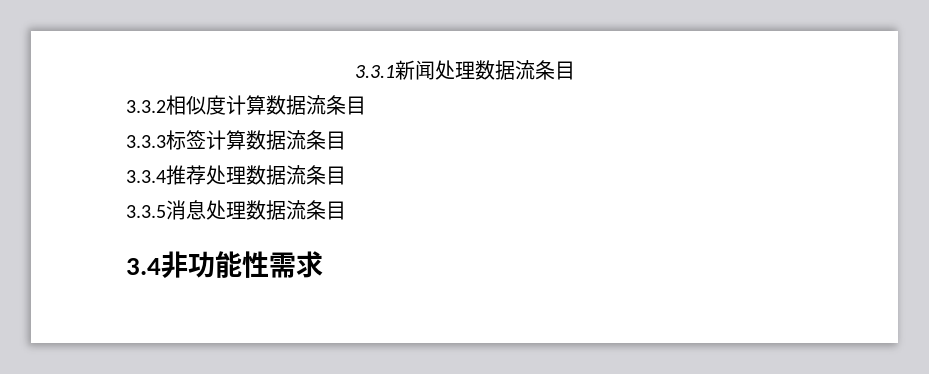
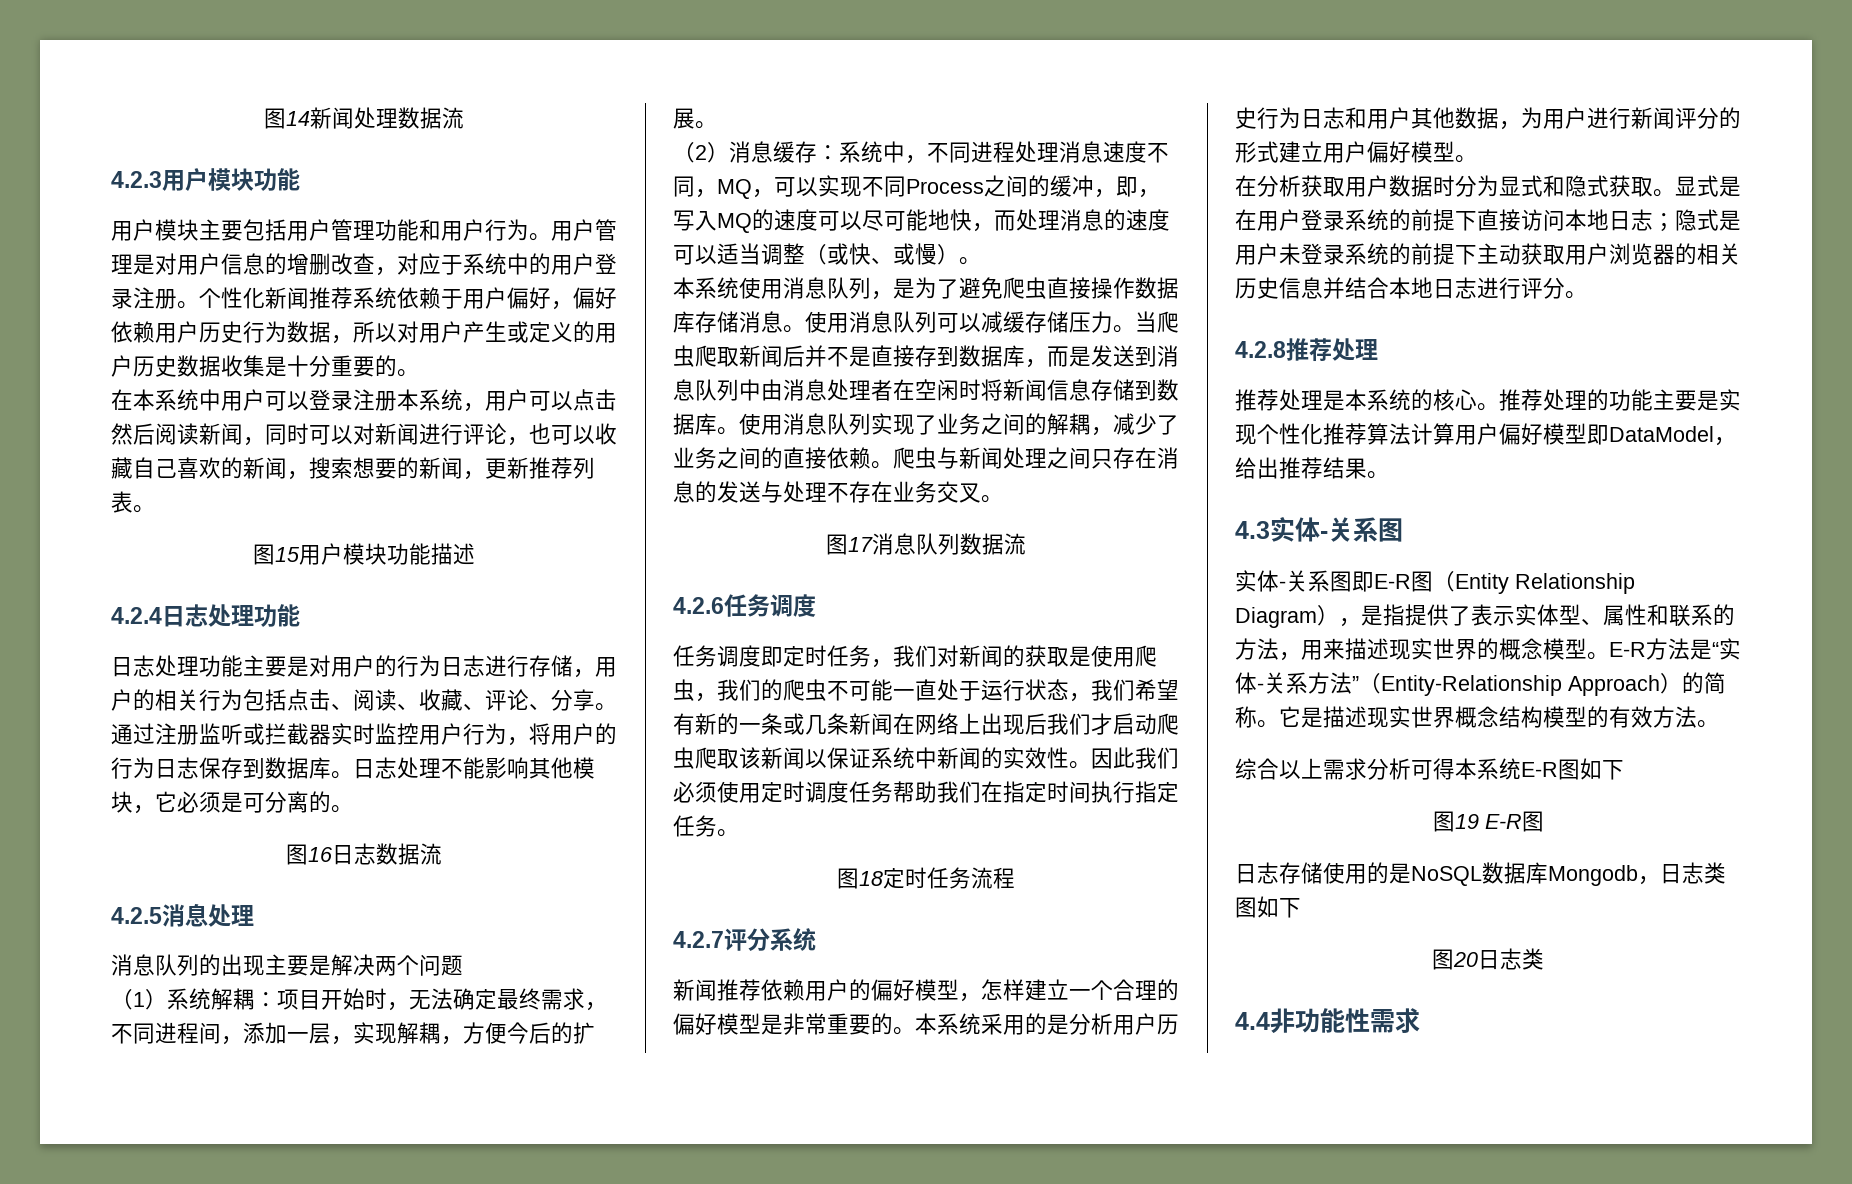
[354,65,395,78] 3.3.1 -> [264,108,310,129] 图14
[534,60,575,80] [126,95,366,115] [126,130,346,150] [126,165,346,185] [126,200,346,220] [126,258,161,275] 条目 // 3.3.2相似度计算数据流条目 // 3.3.3标签计算数据流条目 // 3.3.4推荐处理数据流条目 // 3.3.5消息处理数据流条目 // 3.4 -> [111,168,300,191] [111,219,617,241] [111,253,617,276] [111,287,617,310] [111,321,617,344] [111,355,419,377] [111,389,617,412] [111,423,617,446] [111,457,595,480] [111,491,155,513] [253,543,475,565] [111,604,300,627] [111,655,617,678] [111,689,617,711] [111,723,617,746] [111,757,595,779] [111,791,353,814] [286,843,442,865] [111,903,254,927] [111,954,463,976] [111,988,607,1011] [111,1022,595,1045] [673,108,717,129] [673,141,1169,164] [673,175,1160,199] [673,209,1170,233] [673,243,981,265] [673,277,1179,300] [673,311,1179,333] [673,345,1179,368] [673,379,1179,401] [673,413,1179,436] [673,447,1179,469] [673,481,1003,503] [826,533,1026,555] [673,594,816,617] [673,645,1157,668] [673,679,1179,702] [673,713,1179,735] [673,747,1179,769] [673,781,1179,803] [673,815,739,837] [837,867,1015,889] [673,928,816,951] [673,979,1179,1002] [673,1013,1179,1035] [1235,107,1741,130] [1235,141,1477,163] [1235,175,1741,197] [1235,209,1741,232] [1235,243,1741,265] [1235,277,1587,299] [1235,338,1378,362] [1235,389,1741,411] [1235,423,1736,446] [1235,457,1389,479] [1235,517,1403,542] [1235,570,1635,594] [1235,604,1735,628] [1235,638,1741,661] [1235,672,1726,696] [1235,706,1719,728] [1235,758,1624,780] [1432,811,1544,832] [1235,862,1726,886] [1235,896,1301,918] [1432,948,1544,970] [1235,1012,1270,1030] // 4.2.3用户模块功能 // 用户模块主要包括用户管理功能和用户行为。用户管理是对用户信息的增删改查，对应于系统中的用户登录注册。个性化新闻推荐系统依赖于用户偏好，偏好依赖用户历史行为数据，所以对用户产生或定义的用户历史数据收集是十分重要的。 // 在本系统中用户可以登录注册本系统，用户可以点击然后阅读新闻，同时可以对新闻进行评论，也可以收藏自己喜欢的新闻，搜索想要的新闻，更新推荐列表。 // 图15用户模块功能描述 // 4.2.4日志处理功能 // 日志处理功能主要是对用户的行为日志进行存储，用户的相关行为包括点击、阅读、收藏、评论、分享。通过注册监听或拦截器实时监控用户行为，将用户的行为日志保存到数据库。日志处理不能影响其他模块，它必须是可分离的。 // 图16日志数据流 // 4.2.5消息处理 // 消息队列的出现主要是解决两个问题 // （1）系统解耦：项目开始时，无法确定最终需求，不同进程间，添加一层，实现解耦，方便今后的扩展。 // （2）消息缓存：系统中，不同进程处理消息速度不同，MQ，可以实现不同Process之间的缓冲，即，写入MQ的速度可以尽可能地快，而处理消息的速度可以适当调整（或快、或慢）。 // 本系统使用消息队列，是为了避免爬虫直接操作数据库存储消息。使用消息队列可以减缓存储压力。当爬虫爬取新闻后并不是直接存到数据库，而是发送到消息队列中由消息处理者在空闲时将新闻信息存储到数据库。使用消息队列实现了业务之间的解耦，减少了业务之间的直接依赖。爬虫与新闻处理之间只存在消息的发送与处理不存在业务交叉。 // 图17消息队列数据流 // 4.2.6任务调度 // 任务调度即定时任务，我们对新闻的获取是使用爬虫，我们的爬虫不可能一直处于运行状态，我们希望有新的一条或几条新闻在网络上出现后我们才启动爬虫爬取该新闻以保证系统中新闻的实效性。因此我们必须使用定时调度任务帮助我们在指定时间执行指定任务。 // 图18定时任务流程 // 4.2.7评分系统 // 新闻推荐依赖用户的偏好模型，怎样建立一个合理的偏好模型是非常重要的。本系统采用的是分析用户历史行为日志和用户其他数据，为用户进行新闻评分的形式建立用户偏好模型。 // 在分析获取用户数据时分为显式和隐式获取。显式是在用户登录系统的前提下直接访问本地日志；隐式是用户未登录系统的前提下主动获取用户浏览器的相关历史信息并结合本地日志进行评分。 // 4.2.8推荐处理 // 推荐处理是本系统的核心。推荐处理的功能主要是实现个性化推荐算法计算用户偏好模型即DataModel，给出推荐结果。 // 4.3实体-关系图 // 实体-关系图即E-R图（Entity Relationship Diagram），是指提供了表示实体型、属性和联系的方法，用来描述现实世界的概念模型。E-R方法是“实体-关系方法”（Entity-Relationship Approach）的简称。它是描述现实世界概念结构模型的有效方法。 // 综合以上需求分析可得本系统E-R图如下 // 图19 E-R图 // 日志存储使用的是NoSQL数据库Mongodb，日志类图如下 // 图20日志类 // 4.4

